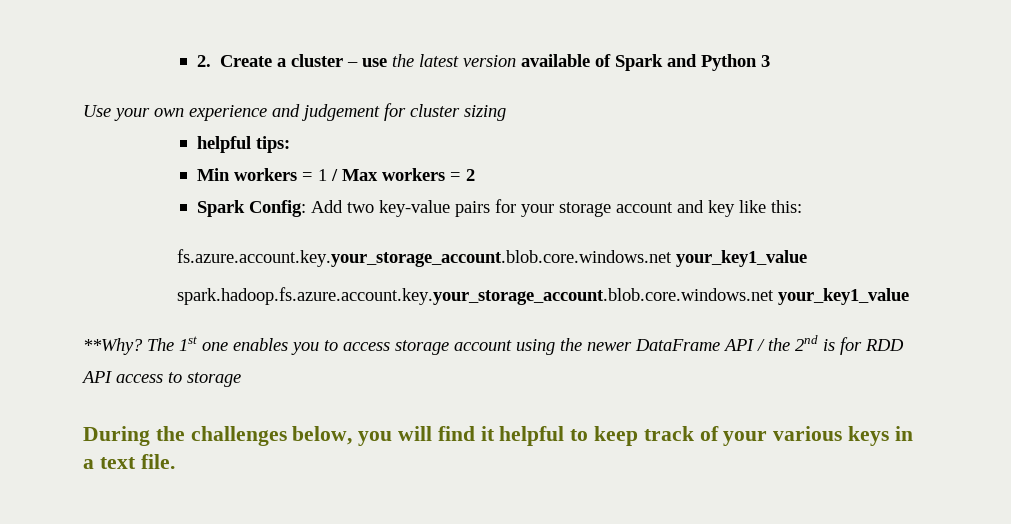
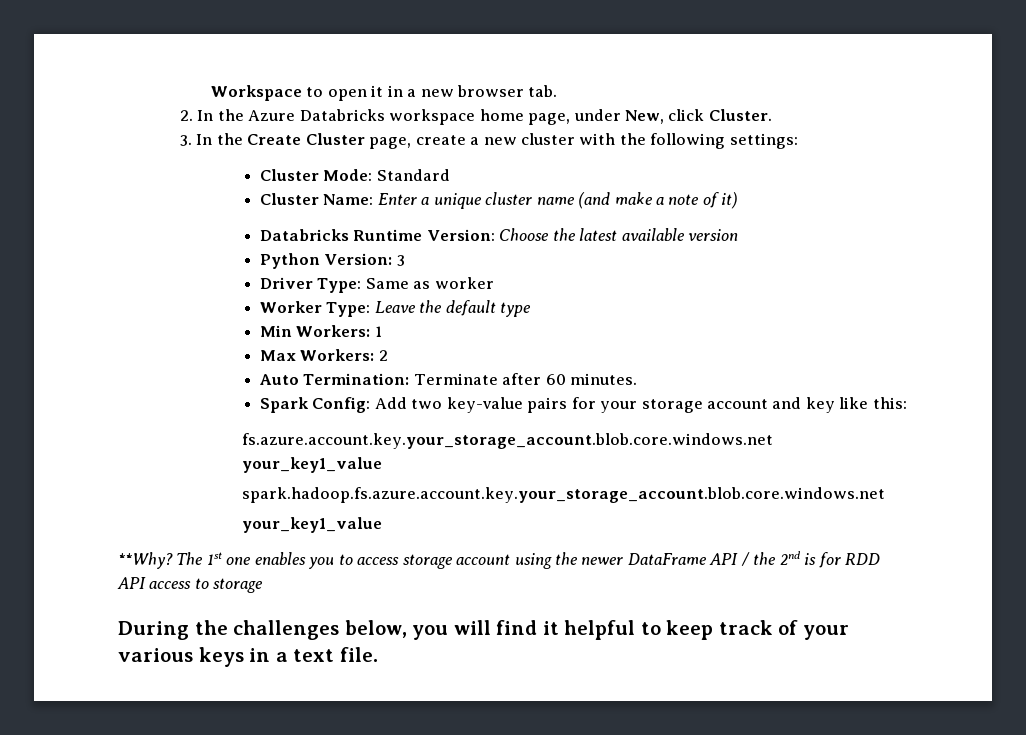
[196,54,388,67] 2. Create a cluster – use -> [210,85,558,101] [179,109,772,125] [179,133,798,149] [259,169,450,181] [259,192,739,209] [259,228,550,241] Workspace to open it in a new browser tab. // 2. In the Azure Databricks workspace home page, under New, click Cluster. // 3. In the Create Cluster page, create a new cluster with the following settings: // Cluster Mode: Standard // Cluster Name: Enter a unique cluster name (and make a note of it) // Databricks Runtime Version: Choose
(460, 60) none -> [621,228,685,241] available
[521,54,771,71] [83,103,506,121] [196,136,290,153] available of Spark and Python 3 // Use your own experience and judgement for cluster sizing // helpful tips: -> [259,253,405,269] [259,277,494,293] [259,300,532,317] // Python Version: 3 // Driver Type: Same as worker // Worker Type: Leave the default type
[233,168,313,181] workers = -> [296,325,371,337] Workers:
[330,168,475,181] / Max workers = 2 -> [259,349,388,361] [259,373,638,385] // Max Workers: 2 // Auto Termination: Terminate after 60 minutes.
(774, 296) none -> (885, 495) //

